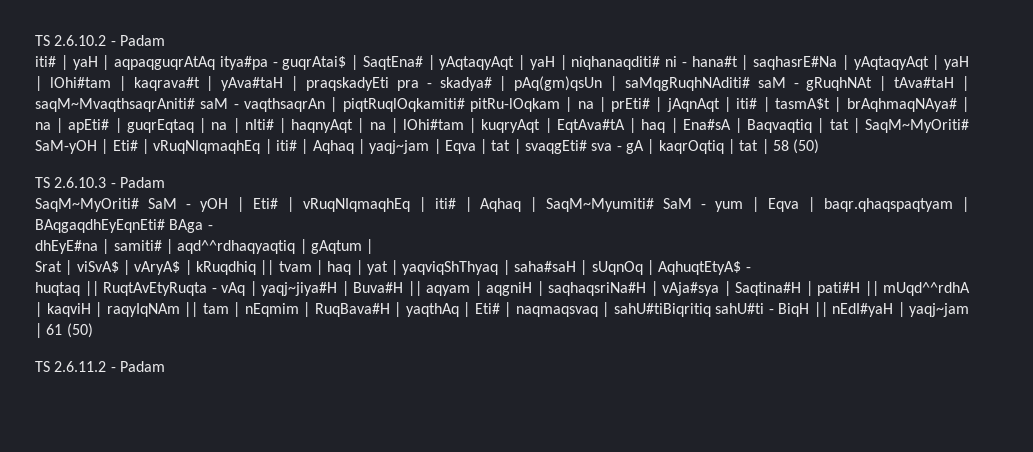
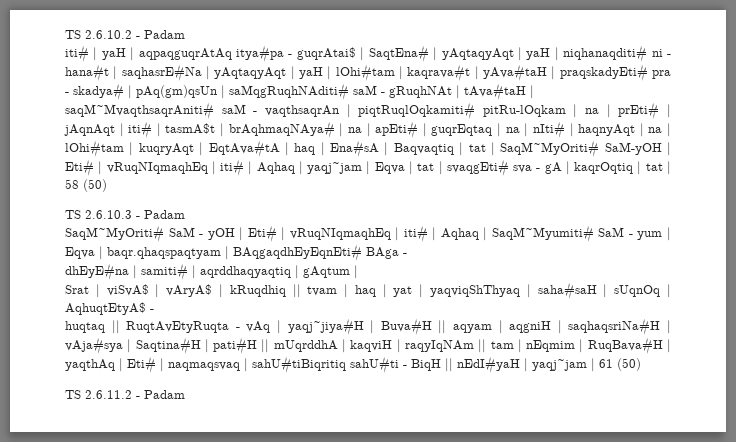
[305,77,389,91] praqskadyEti -> [559,64,648,81] praqskadyEti#
[177,240,296,254] aqd^^rdhaqyaqtiq -> [200,266,291,278] aqrddhaqyaqtiq
[883,282,970,296] mUqd^^rdhA -> [273,340,338,352] mUqrddhA

